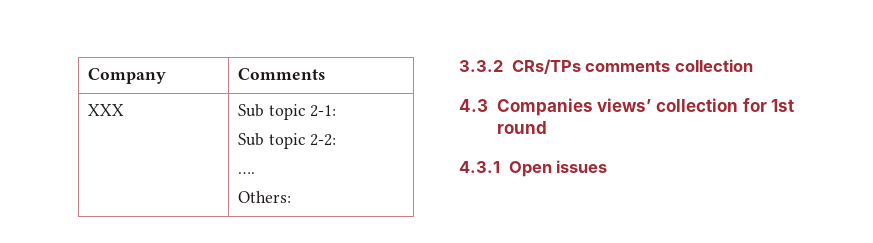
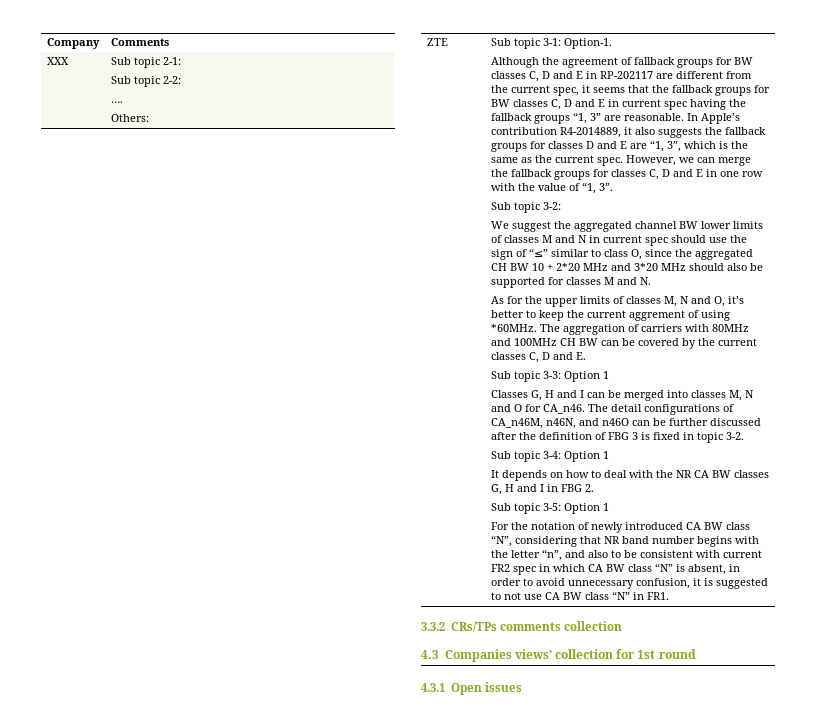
(292, 197) none -> [426,38,448,46] [490,38,612,49] [490,57,753,68] [490,71,752,82] [490,85,770,96] [490,99,746,110] [490,112,740,124] [490,127,766,138] [490,140,748,152] [490,155,751,166] [490,169,763,180] [490,182,613,194] [490,202,561,213] [490,221,763,232] [490,235,747,246] [490,248,753,260] [490,263,763,271] [490,277,651,288] [490,296,744,307] [490,310,730,321] [490,324,749,335] [490,338,757,349] [490,352,586,363] [490,371,609,382] [490,390,754,401] [490,404,734,415] [490,418,761,429] [490,432,744,443] [490,451,609,462] [490,470,769,481] [490,484,594,495] [490,503,609,514] [490,522,750,533] [490,535,759,547] [490,549,762,561] [490,563,740,575] [490,578,768,589] [490,591,669,600] // ZTE | Sub topic 3-1: Option-1. // Although the agreement of fallback groups for BW classes C, D and E in RP-202117 are different from the current spec, it seems that the fallback groups for BW classes C, D and E in current spec having the fallback groups “1, 3” are reasonable. In Apple’s contribution R4-2014889, it also suggests the fallback groups for classes D and E are “1, 3”, which is the same as the current spec. However, we can merge the fallback groups for classes C, D and E in one row with the value of “1, 3”. // Sub topic 3-2: // We suggest the aggregated channel BW lower limits of classes M and N in current spec should use the sign of “≤” similar to class O, since the aggregated CH BW 10 + 2*20 MHz and 3*20 MHz should also be supported for classes M and N. // As for the upper limits of classes M, N and O, it’s better to keep the current aggrement of using *60MHz. The aggregation of carriers with 80MHz and 100MHz CH BW can be covered by the current classes C, D and E. // Sub topic 3-3: Option 1 // Classes G, H and I can be merged into classes M, N and O for CA_n46. The detail configurations of CA_n46M, n46N, and n46O can be further discussed after the definition of FBG 3 is fixed in topic 3-2. // Sub topic 3-4: Option 1 // It depends on how to deal with the NR CA BW classes G, H and I in FBG 2. // Sub topic 3-5: Option 1 // For the notation of newly introduced CA BW class “N”, considering that NR band number begins with the letter “n”, and also to be consistent with current FR2 spec in which CA BW class “N” is absent, in order to avoid unnecessary confusion, it is suggested to not use CA BW class “N” in FR1.

